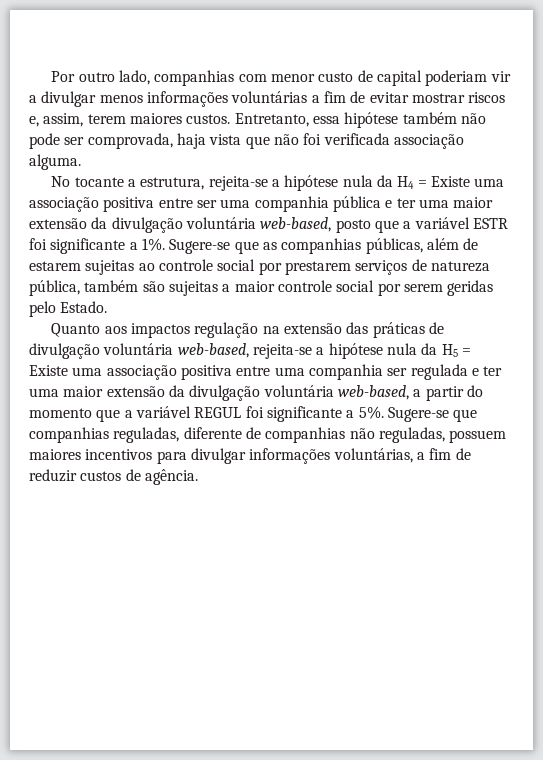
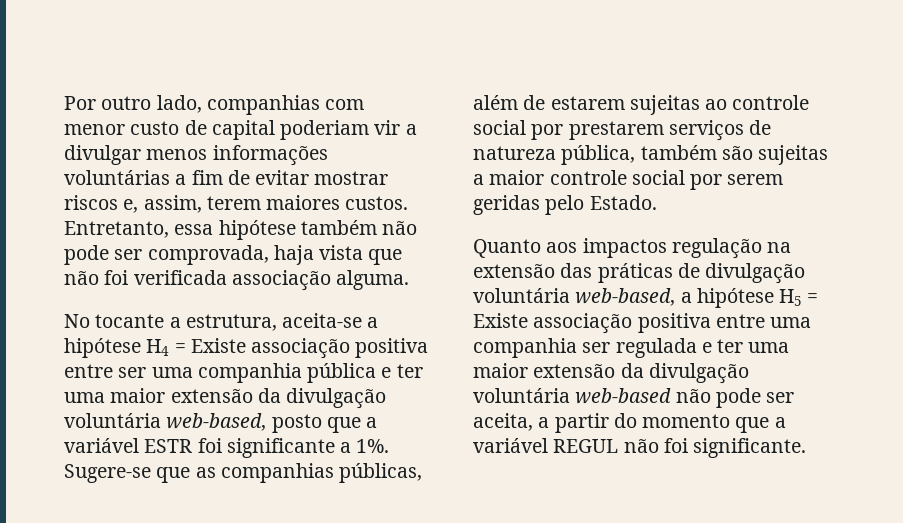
[208,175,393,191] rejeita-se a hipótese nula da -> [282,313,379,328] [64,338,141,358] aceita-se a hipótese
[474,178,505,187] uma -> (246, 345) none
[252,343,438,359] rejeita-se a hipótese nula da -> [680,288,774,308] a hipótese
[72,367,103,376] uma -> (528, 320) none
[337,385,409,400] web-based, -> [575,388,795,408] [473,413,533,431] web-based não pode ser aceita,
[245,406,478,422] [29,427,507,443] [29,448,471,464] [29,469,198,485] foi significante a 5%. Sugere-se que companhias reguladas, diferente de companhias não reguladas, possuem maiores incentivos para divulgar informações voluntárias, a fim de reduzir custos de agência. -> [623,438,807,458] não foi significante.

